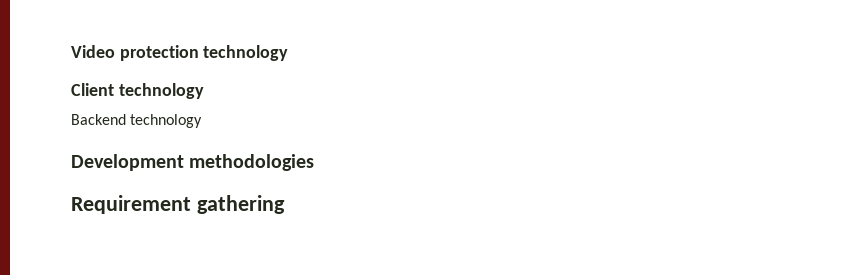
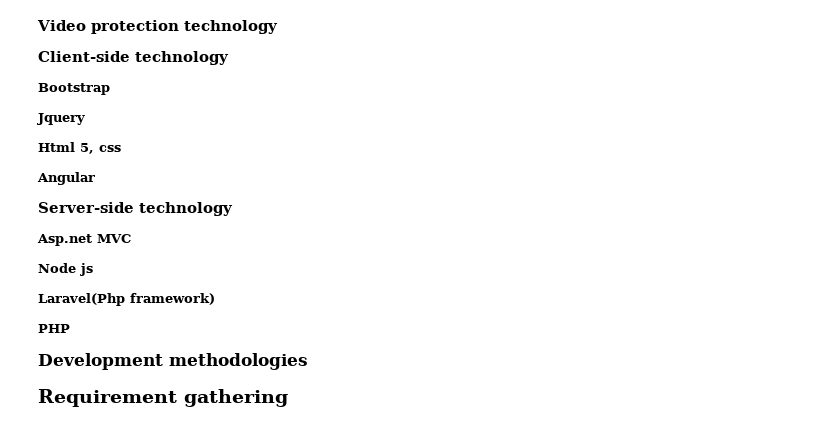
[71,83,204,99] [71,114,203,128] Client technology // Backend technology -> [38,51,229,65] [38,83,110,95] [37,113,85,125] [38,142,121,154] [37,172,95,185] [38,202,233,216] [37,234,131,246] [38,263,93,276] [38,293,215,306] [38,324,70,333] Client-side technology // Bootstrap // Jquery // Html 5, css // Angular // Server-side technology // Asp.net MVC // Node js // Laravel(Php framework) // PHP

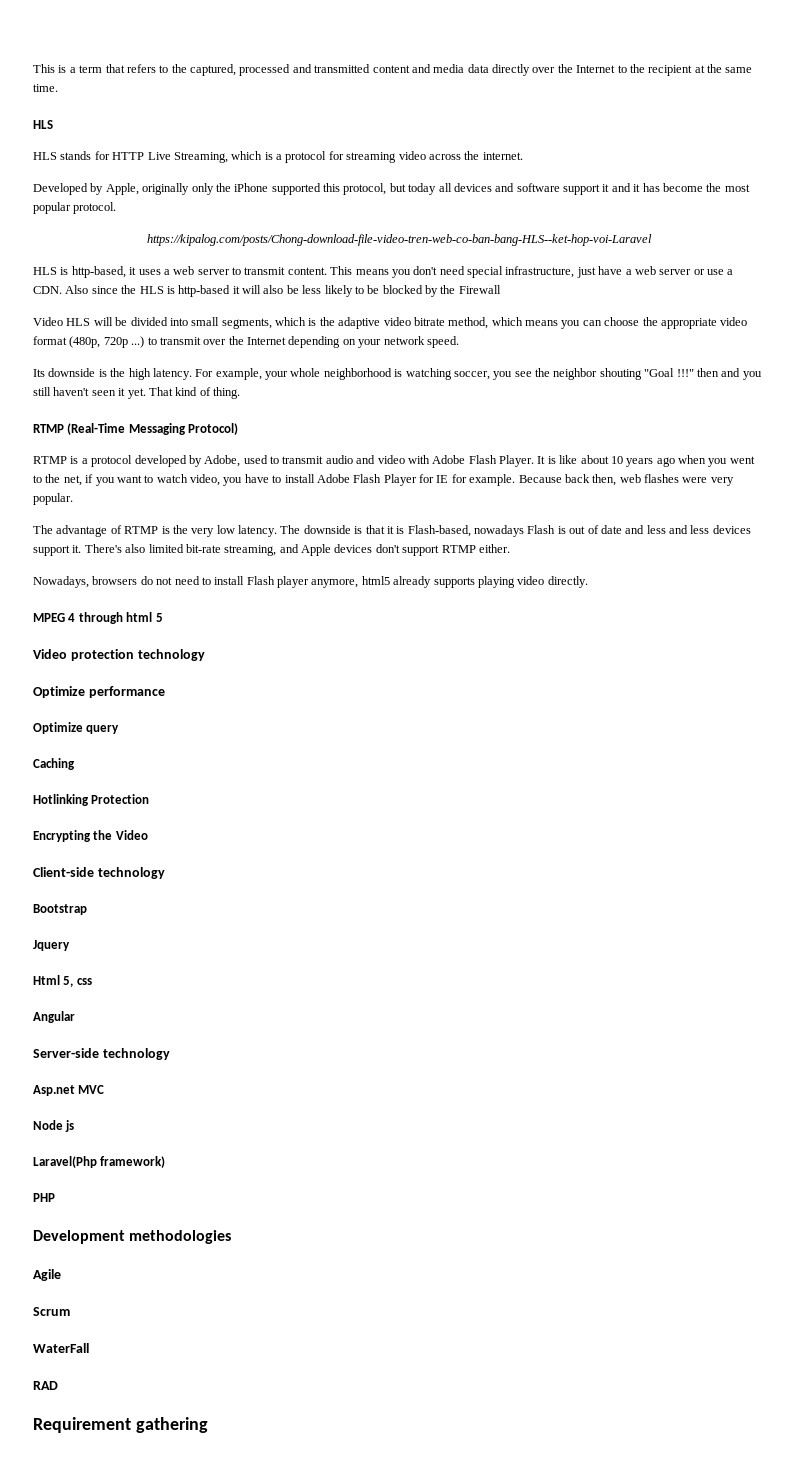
[37,20,278,34] Video protection technology -> [33,64,753,76] [33,84,58,92] [33,120,53,129] [33,151,523,163] [33,183,750,195] [33,202,117,214] [147,234,652,246] [33,266,734,278] [33,285,501,297] [33,317,748,329] [33,336,459,348] [33,368,762,380] [33,387,240,399] [33,423,239,435] [33,455,755,467] [33,474,734,486] [33,493,73,505] [33,525,751,537] [33,544,510,556] [33,576,588,588] [33,612,163,624] [33,649,205,661] [33,686,165,698] [33,722,120,734] [33,758,75,770] [33,794,150,806] [33,830,148,842] This is a term that refers to the captured, processed and transmitted content and media data directly over the Internet to the recipient at the same time. // HLS // HLS stands for HTTP Live Streaming, which is a protocol for streaming video across the internet. // Developed by Apple, originally only the iPhone supported this protocol, but today all devices and software support it and it has become the most popular protocol. // https://kipalog.com/posts/Chong-download-file-video-tren-web-co-ban-bang-HLS--ket-hop-voi-Laravel // HLS is http-based, it uses a web server to transmit content. This means you don't need special infrastructure, just have a web server or use a CDN. Also since the HLS is http-based it will also be less likely to be blocked by the Firewall // Video HLS will be divided into small segments, which is the adaptive video bitrate method, which means you can choose the appropriate video format (480p, 720p ...) to transmit over the Internet depending on your network speed. // Its downside is the high latency. For example, your whole neighborhood is watching soccer, you see the neighbor shouting "Goal !!!" then and you still haven't seen it yet. That kind of thing. // RTMP (Real-Time Messaging Protocol) // RTMP is a protocol developed by Adobe, used to transmit audio and video with Adobe Flash Player. It is like about 10 years ago when you went to the net, if you want to watch video, you have to install Adobe Flash Player for IE for example. Because back then, web flashes were very popular. // The advantage of RTMP is the very low latency. The downside is that it is Flash-based, nowadays Flash is out of date and less and less devices support it. There's also limited bit-rate streaming, and Apple devices don't support RTMP either. // Nowadays, browsers do not need to install Flash player anymore, html5 already supports playing video directly. // MPEG 4 through html 5 // Video protection technology // Optimize performance // Optimize query // Caching // Hotlinking Protection // Encrypting the Video
(308, 361) none -> [33,1269,61,1281] [33,1307,70,1316] [33,1343,89,1353] [33,1381,58,1390] // Agile // Scrum // WaterFall // RAD

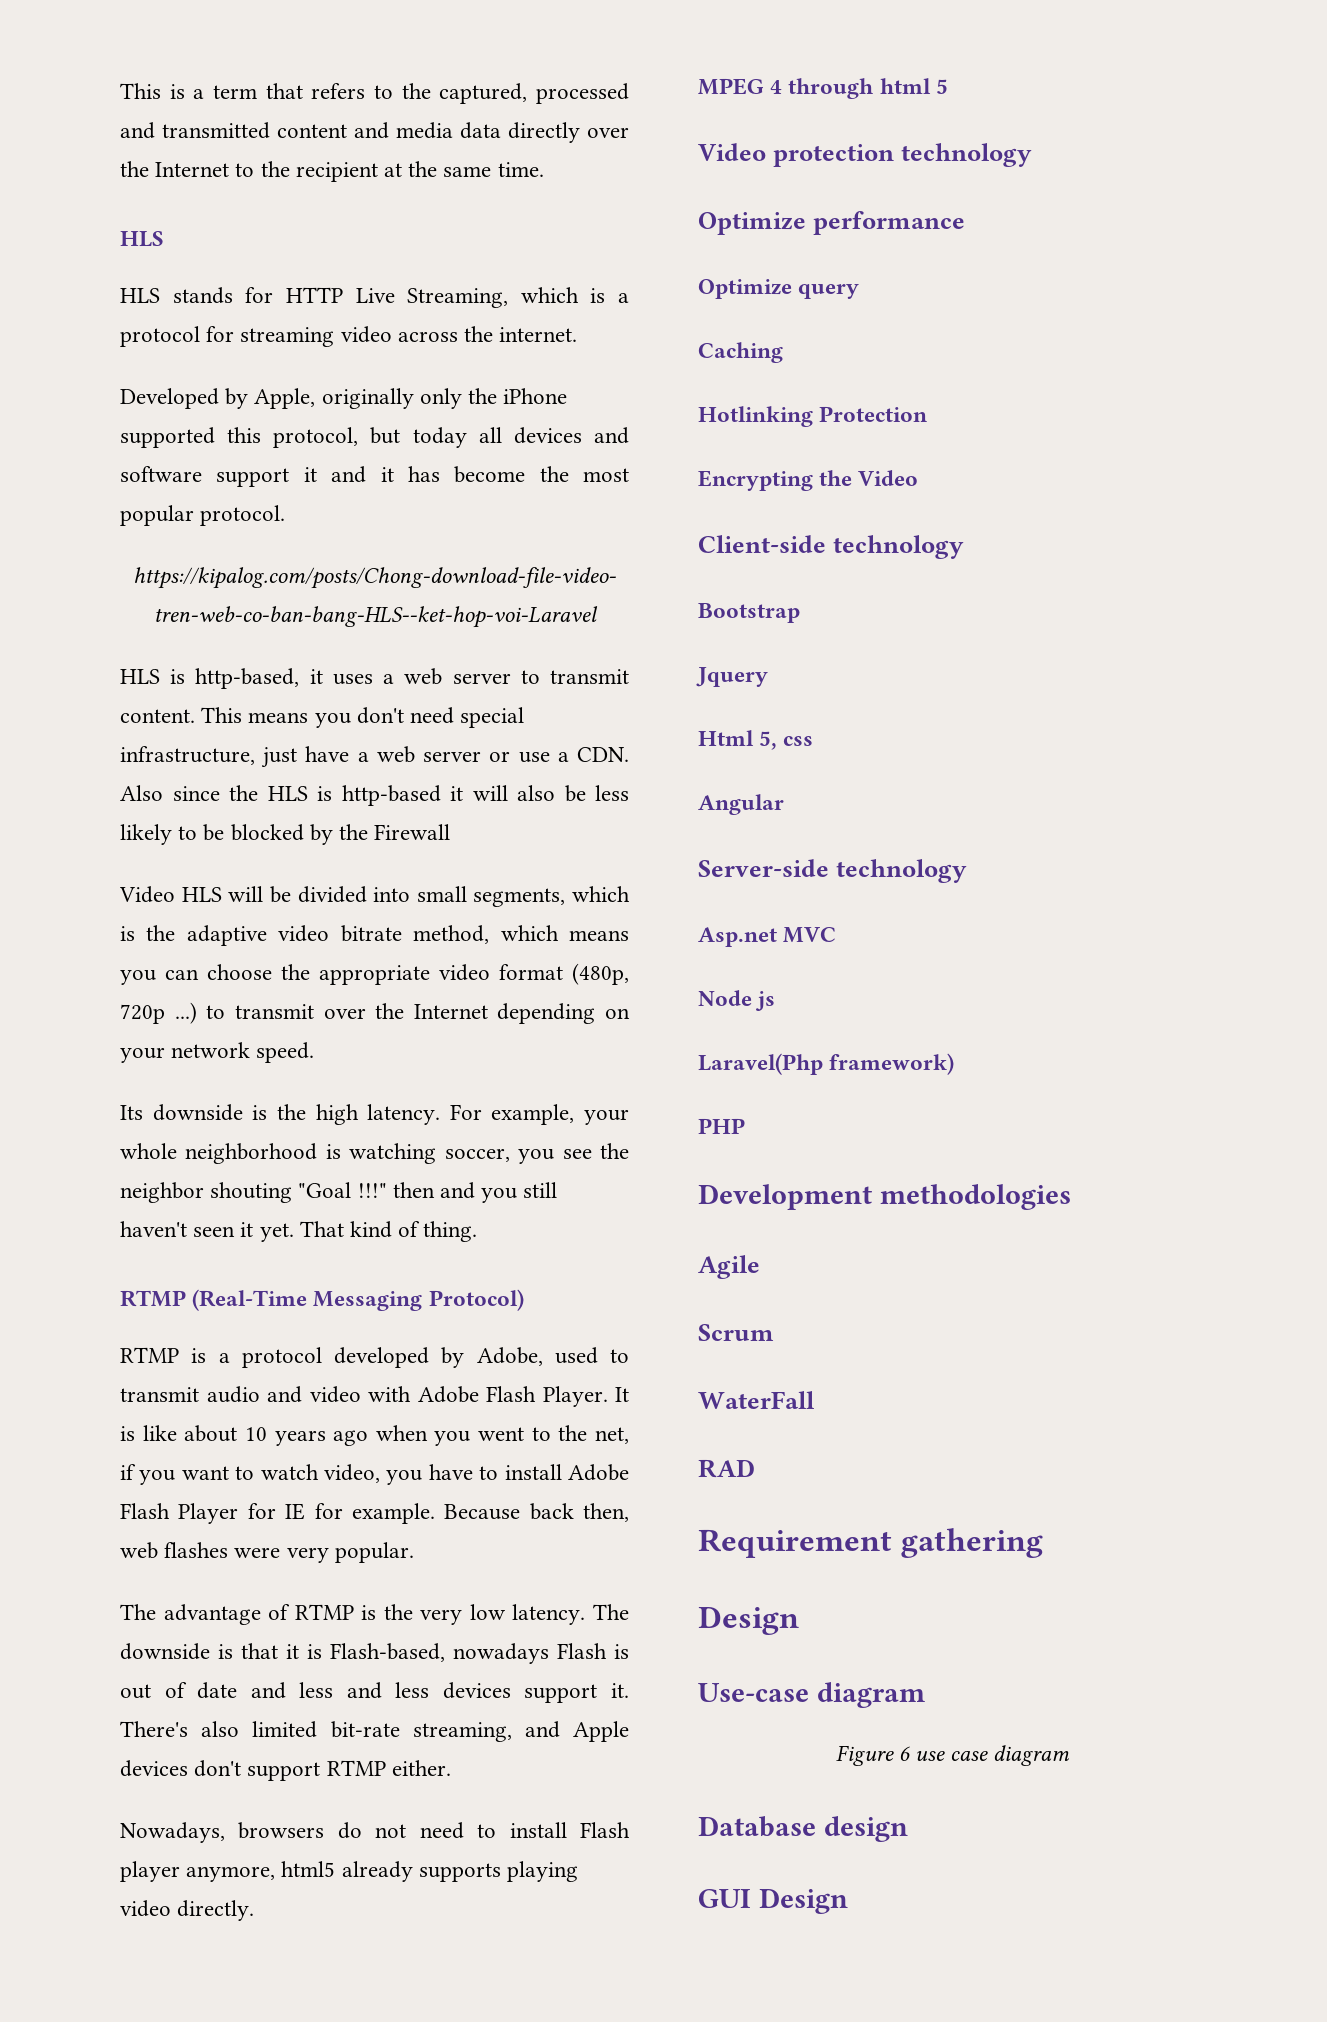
(208, 1425) none -> [698,1606,799,1635] [698,1682,925,1708] [835,1745,1071,1766] [698,1816,908,1842] [698,1888,848,1914] // Design // Use-case diagram // Figure 6 use case diagram // Database design // GUI Design

